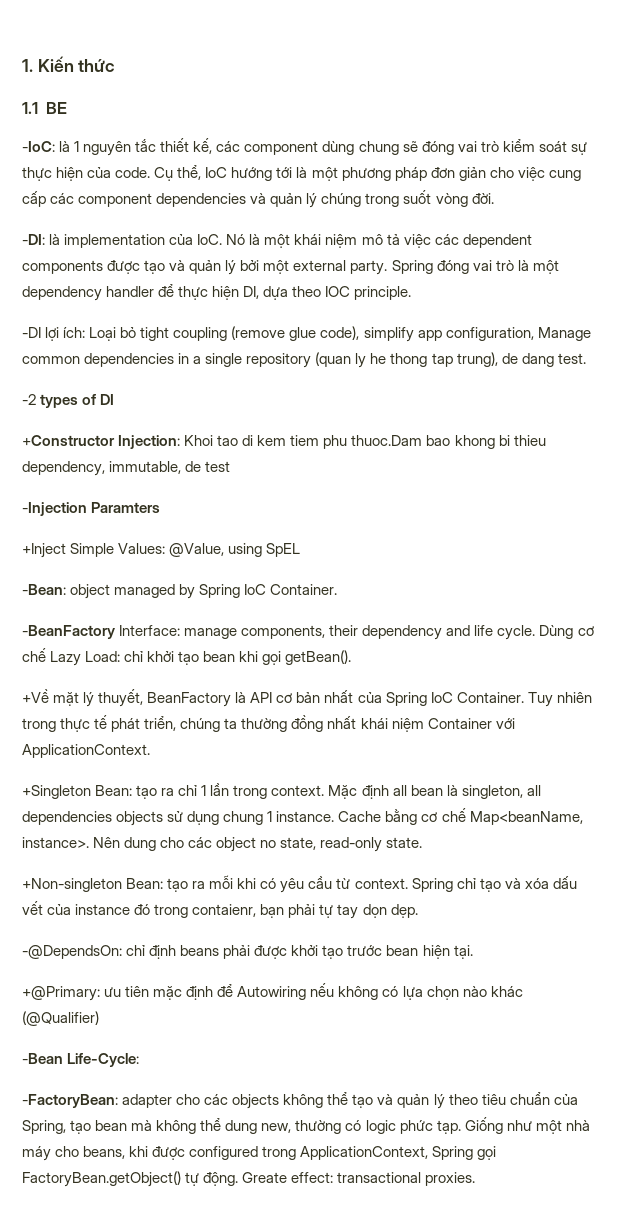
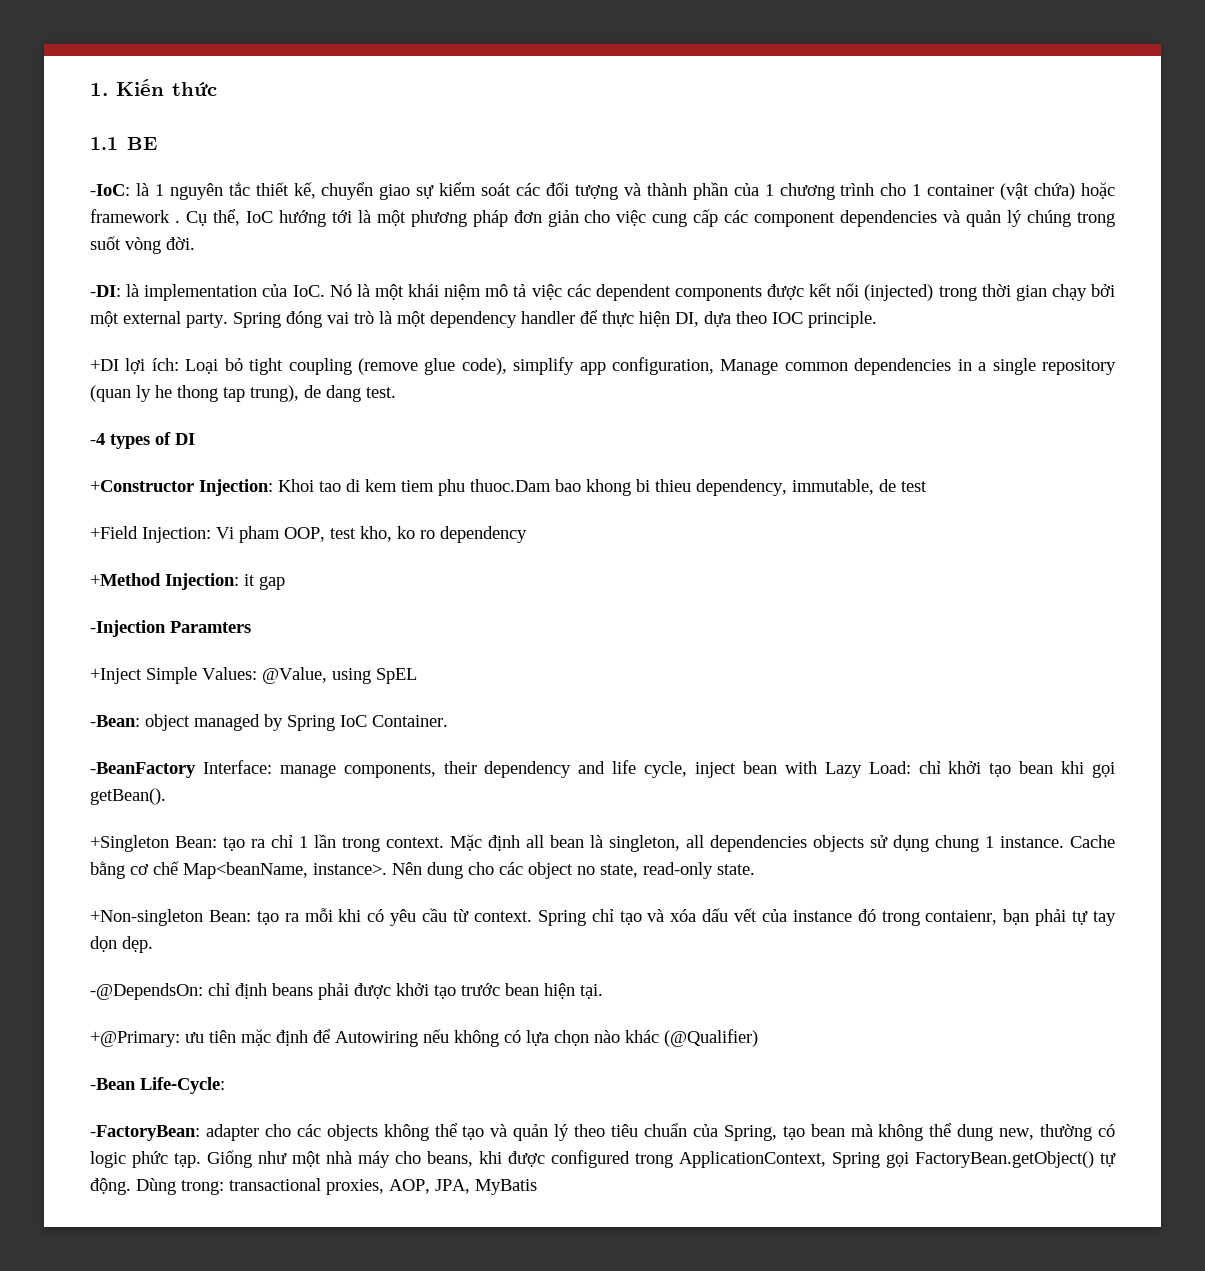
[216,139,587,155] [22,167,151,181] các component dùng chung sẽ đóng vai trò kiểm soát sự thực hiện của code. -> [321,182,1116,200] [90,209,180,223] chuyển giao sự kiểm soát các đối tượng và thành phần của 1 chương trình cho 1 container (vật chứa) hoặc framework .
[144,260,237,275] tạo và quản lý -> [809,283,1087,301] kết nối (injected) trong thời gian chạy
[22,327,41,338] -DI -> [90,359,119,371] +DI
[22,394,36,405] -2 -> [90,433,105,445] -4
(231, 466) none -> [90,526,527,543] [90,573,285,590] // +Field Injection: Vi pham OOP, test kho, ko ro dependency // +Method Injection: it gap
[497,625,594,640] [22,648,46,662] cycle. Dùng cơ chế -> [644,761,817,778] cycle, inject bean with
[22,689,592,707] [22,715,515,732] [22,744,150,758] // +Về mặt lý thuyết, BeanFactory là API cơ bản nhất của Spring IoC Container. Tuy nhiên trong thực tế phát triển, chúng ta thường đồng nhất khái niệm Container với ApplicationContext. -> (166, 796) none
[242,1172,476,1186] Greate effect: transactional proxies. -> [136,1178,537,1195] Dùng trong: transactional proxies, AOP, JPA, MyBatis

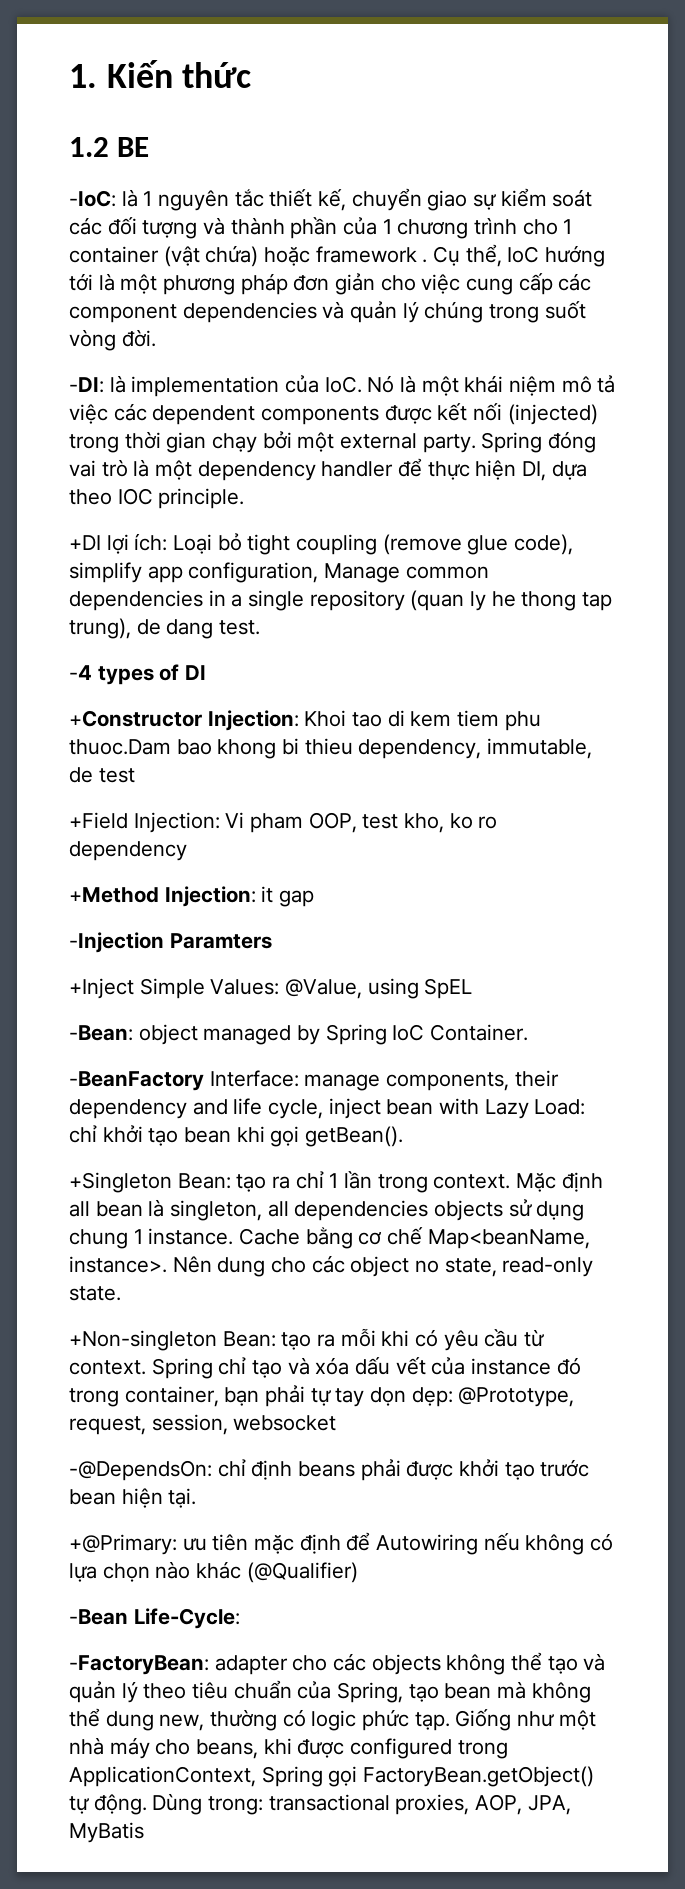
[90,137,118,150] 1.1 -> [69,137,109,157] 1.2
[925,910,998,925] contaienr, -> [124,1386,219,1407] container,
[122,936,153,953] dẹp. -> [411,1387,575,1407] [69,1414,337,1435] dẹp: @Prototype, request, session, websocket

